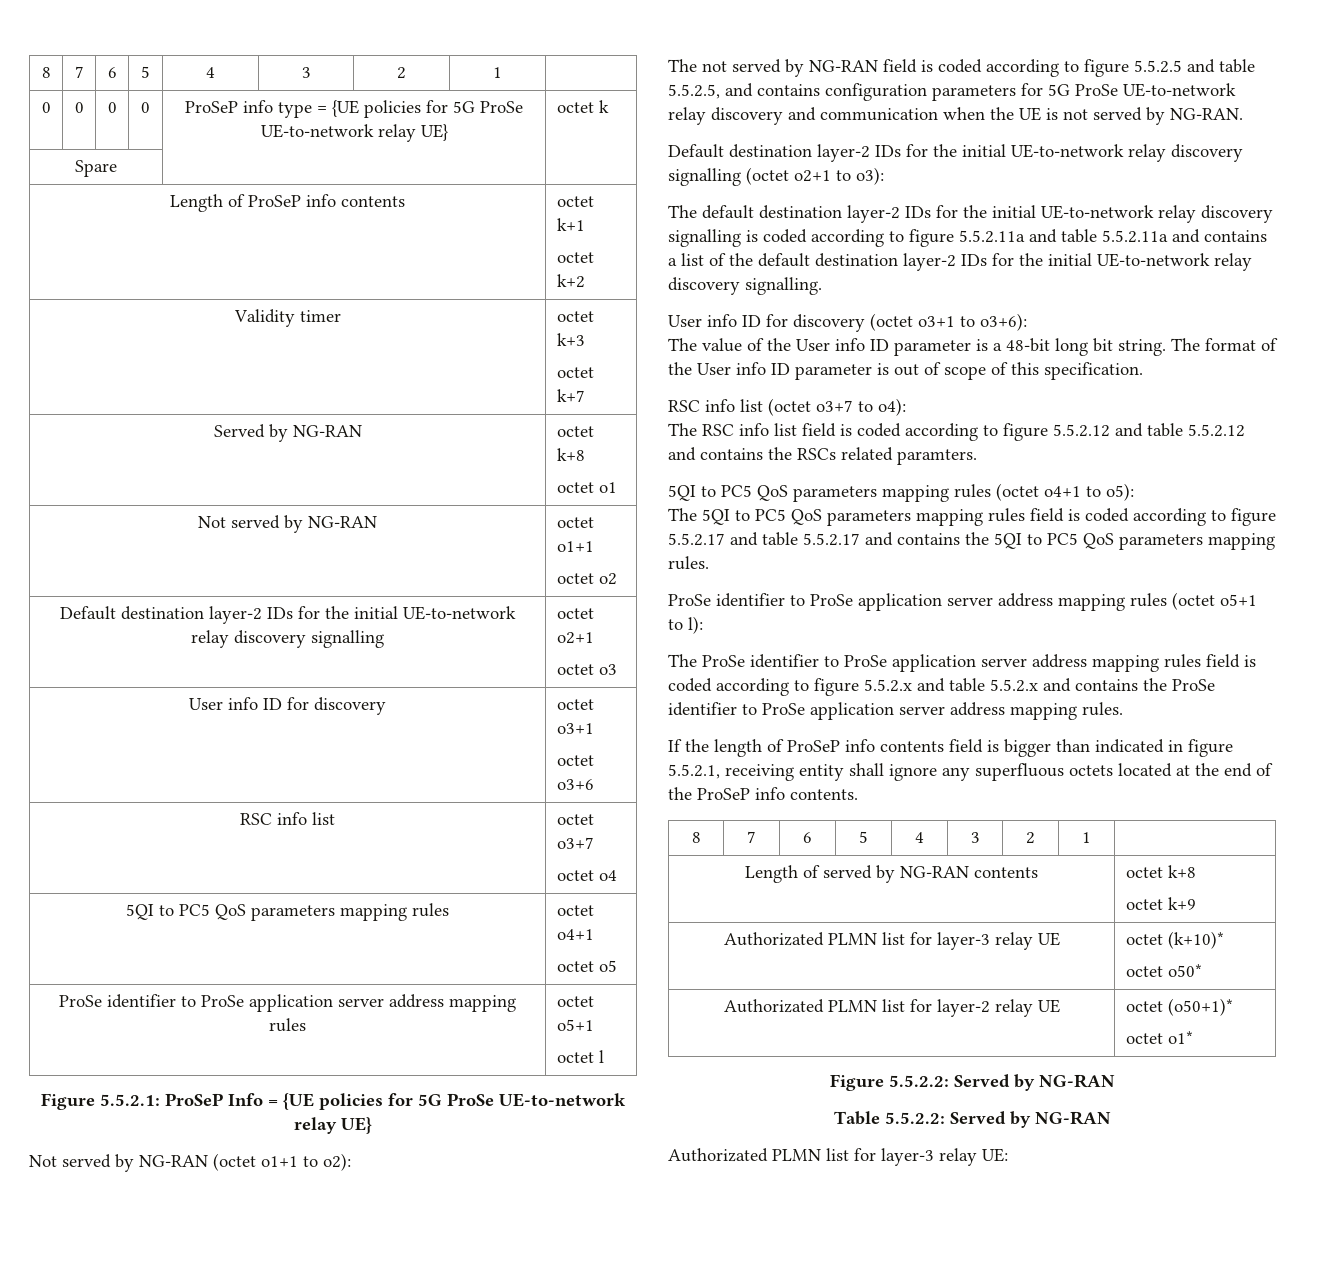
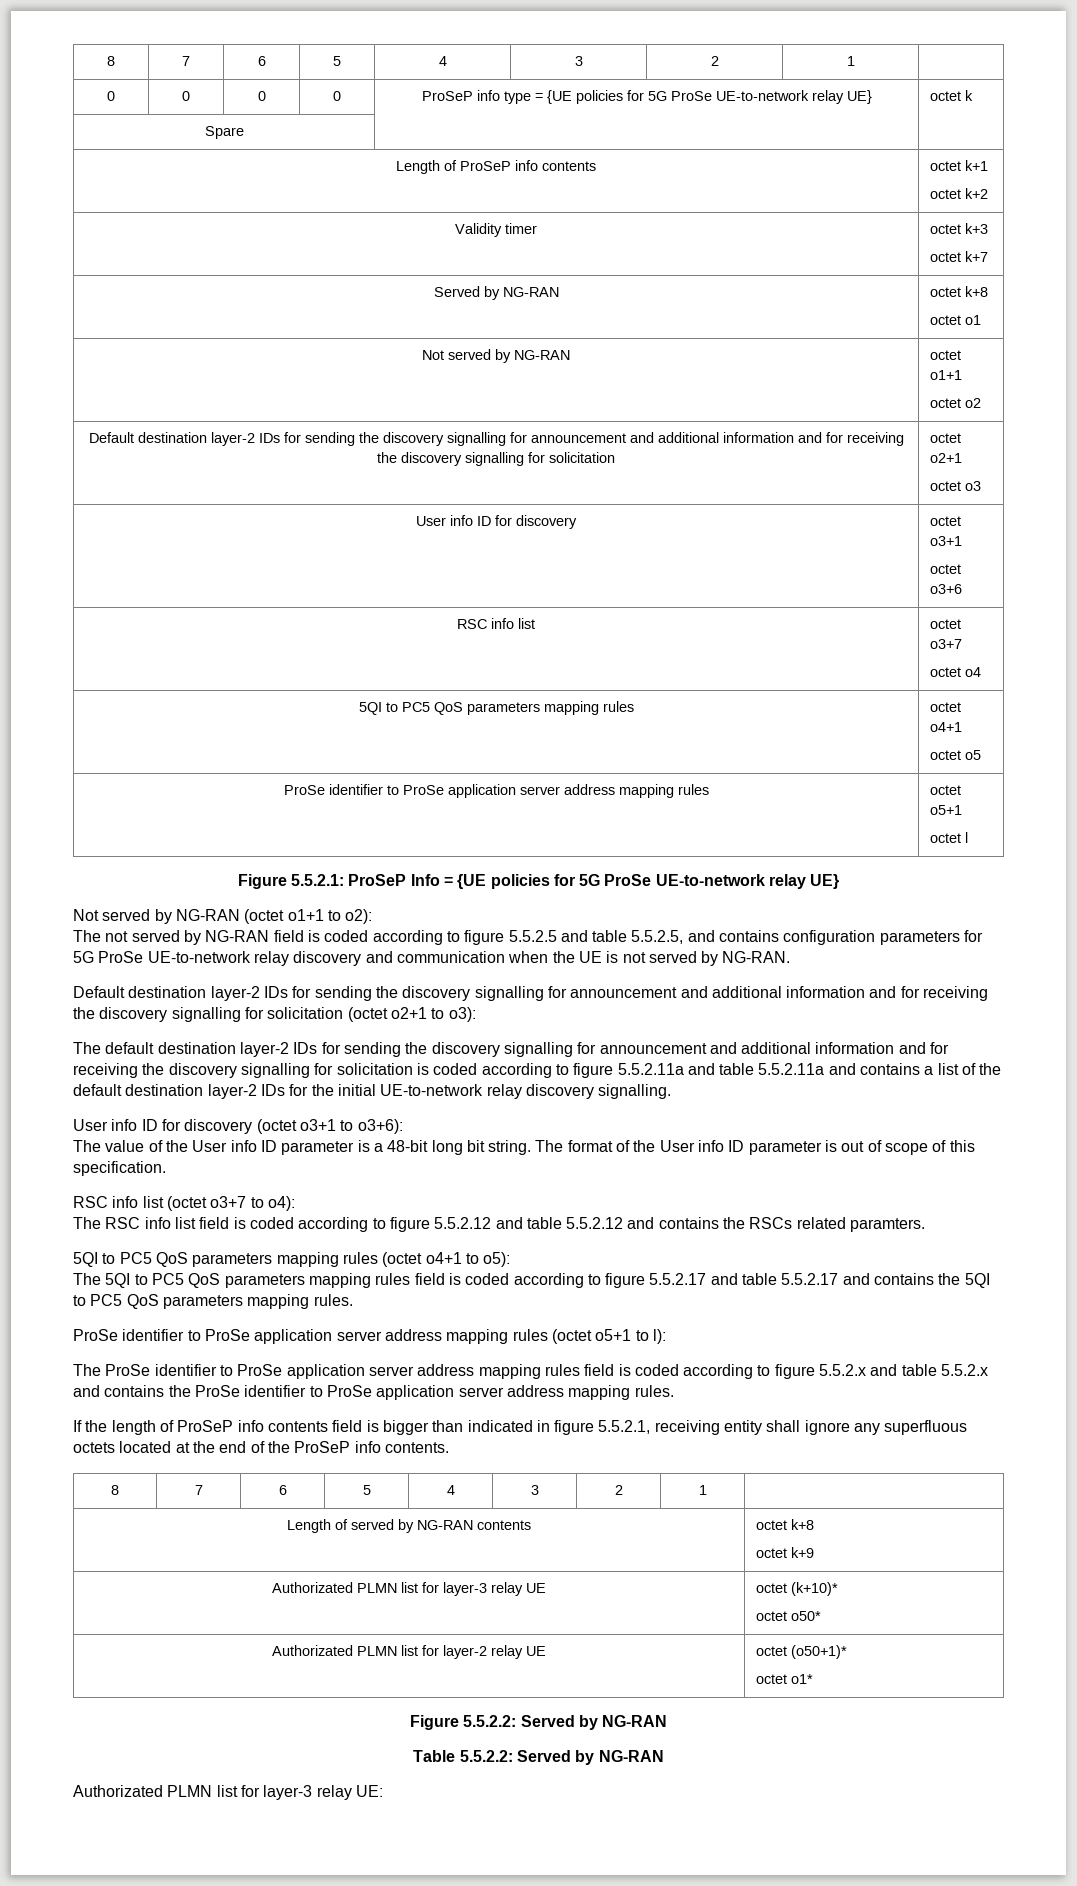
[325,606,516,620] [191,630,384,648] the initial UE-to-network relay discovery signalling -> [304,432,904,446] [377,452,615,466] sending the discovery signalling for announcement and additional information and for receiving the discovery signalling for solicitation
[933,144,1243,162] [668,168,741,186] the initial UE-to-network relay discovery signalling -> [314,986,989,1001] [73,1007,344,1022] sending the discovery signalling for announcement and additional information and for receiving the discovery signalling for solicitation
[963,205,1273,223] [668,229,741,247] the initial UE-to-network relay discovery signalling -> [343,1042,950,1057] [73,1063,413,1078] sending the discovery signalling for announcement and additional information and for receiving the discovery signalling for solicitation

